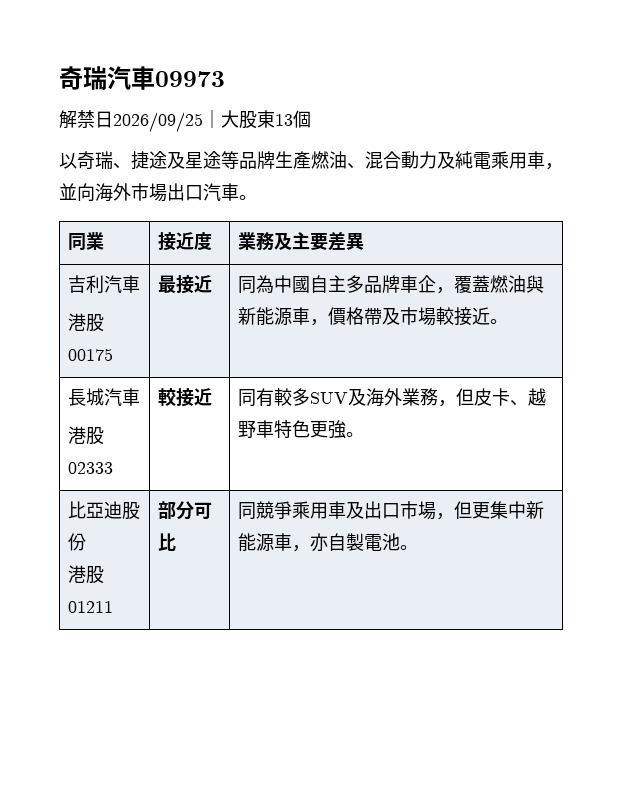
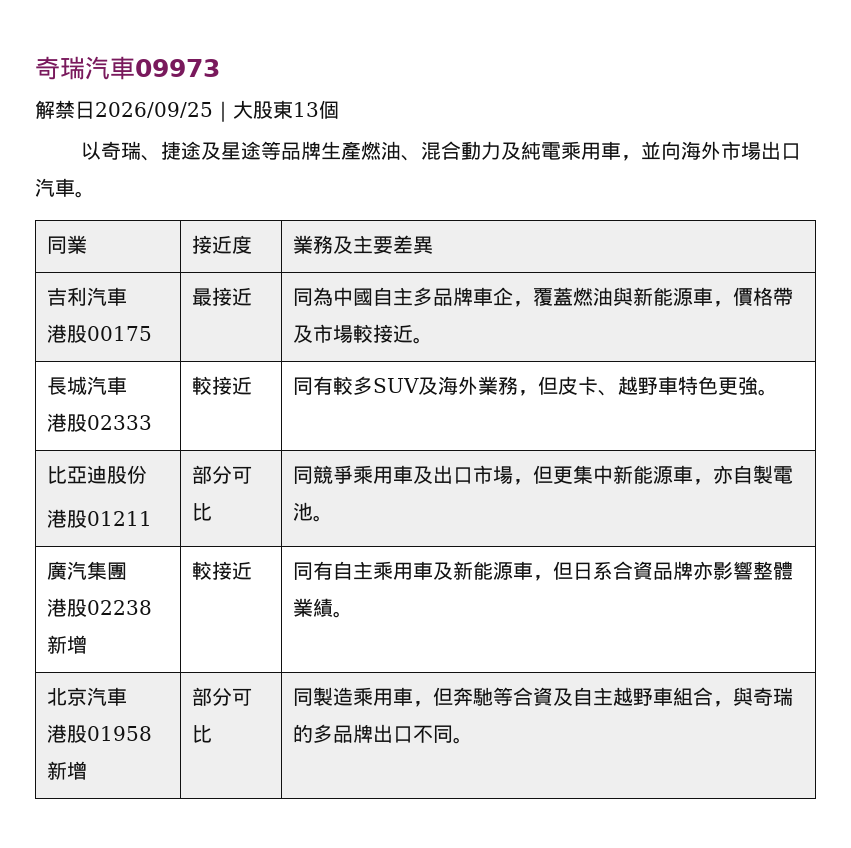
(418, 547) none -> [47,561,128,580] [47,598,153,617] [47,635,88,654] [192,561,253,580] [293,561,794,581] [293,598,354,618] [47,687,128,706] [47,724,153,743] [47,761,88,780] [192,687,253,706] [192,725,213,743] [293,687,794,707] [293,724,474,744] // 廣汽集團 // 港股02238新增 | 較接近 | 同有自主乘用車及新能源車，但日系合資品牌亦影響整體業績。 // 北京汽車 // 港股01958新增 | 部分可比 | 同製造乘用車，但奔馳等合資及自主越野車組合，與奇瑞的多品牌出口不同。

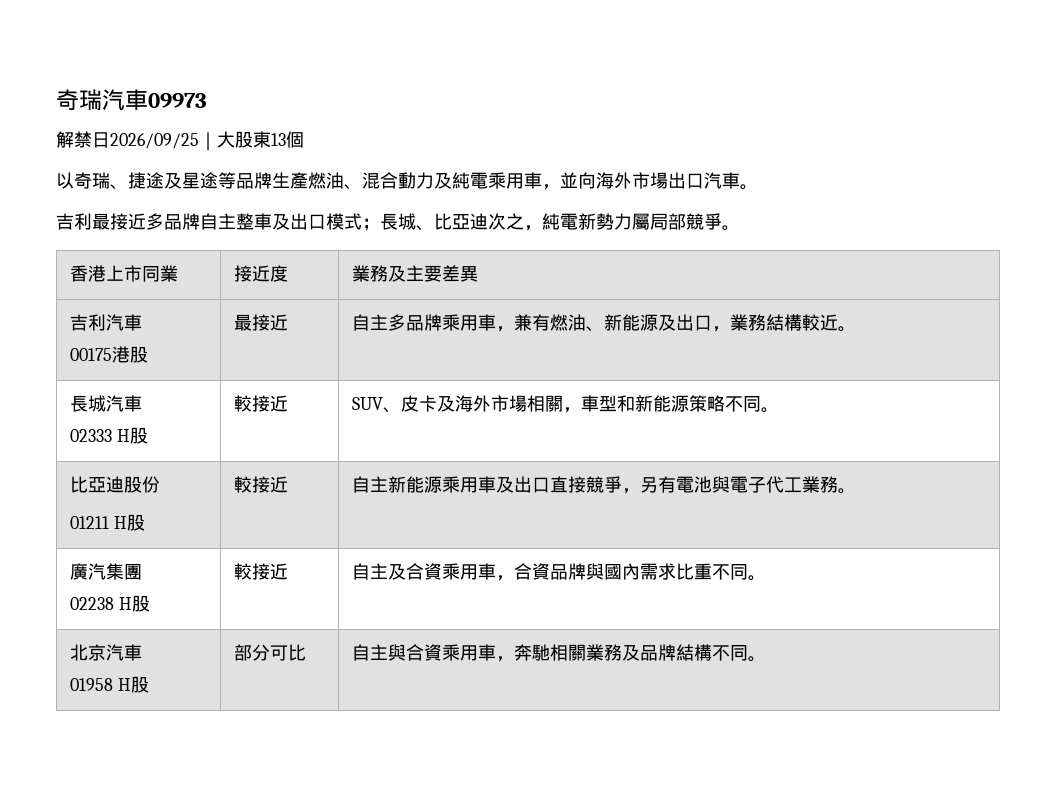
(95, 194) // -> [56,213,740,231] [70,265,143,282] // 吉利最接近多品牌自主整車及出口模式；長城、比亞迪次之，純電新勢力屬局部競爭。 // 香港上市
[47,324,153,343] 港股00175 -> [70,346,149,363] 00175港股
[293,287,374,306] 同為中國 -> (289, 322) none
[473,287,794,307] [293,324,394,343] 車企，覆蓋燃油與新能源車，價格帶及市場較接 -> [442,314,821,332] 乘用車，兼有燃油、新能源及出口，業務結構較
[47,413,153,432] [192,376,253,395] [293,376,759,396] 港股02333 | 較接近 | 同有較多SUV及海外業務，但皮卡、越野車特色更強 -> [70,427,149,444] [234,395,289,412] [352,395,762,413] 02333 H股 | 較接近 | SUV、皮卡及海外市場相關，車型和新能源策略不同
[47,509,153,528] [192,465,253,484] [192,503,213,521] [293,465,794,485] [293,502,314,521] 港股01211 | 部分可比 | 同競爭乘用車及出口市場，但更集中新能源車，亦自製電池 -> [70,514,146,531] [234,476,289,493] [352,476,839,494] 01211 H股 | 較接近 | 自主新能源乘用車及出口直接競爭，另有電池與電子代工業務
[47,598,153,617] [47,635,88,654] [192,561,253,580] [293,561,794,581] [293,598,334,617] 港股02238新增 | 較接近 | 同有自主乘用車及新能源車，但日系合資品牌亦影響整體業績 -> [70,595,151,612] [234,563,289,580] [352,563,749,581] 02238 H股 | 較接近 | 自主及合資乘用車，合資品牌與國內需求比重不同
[47,724,153,743] [47,761,88,780] [192,687,253,706] [192,725,213,743] [293,687,794,707] [293,724,414,743] 港股01958新增 | 部分可比 | 同製造乘用車，但奔馳等合資及自主越野車組合，與奇瑞的多品牌出口 -> [70,676,150,693] [234,644,307,661] [352,644,713,662] 01958 H股 | 部分可比 | 自主與合資乘用車，奔馳相關業務及品牌結構

